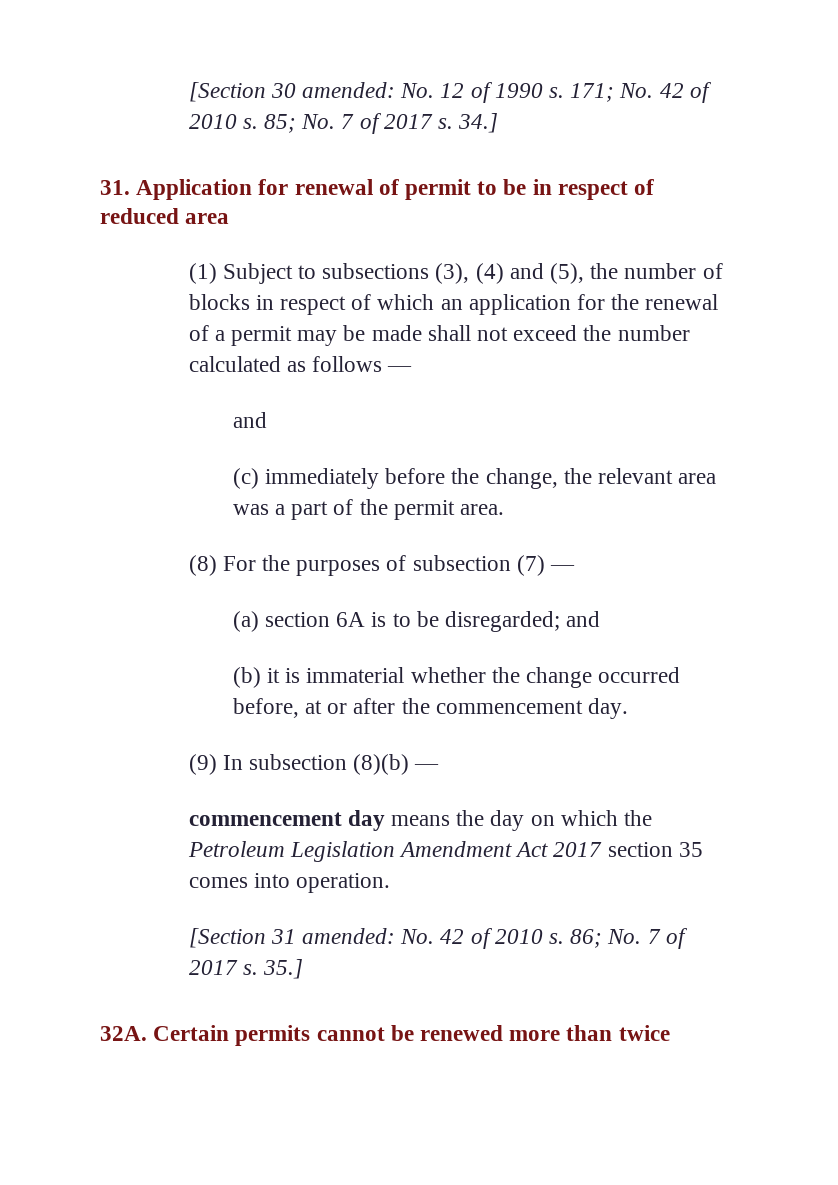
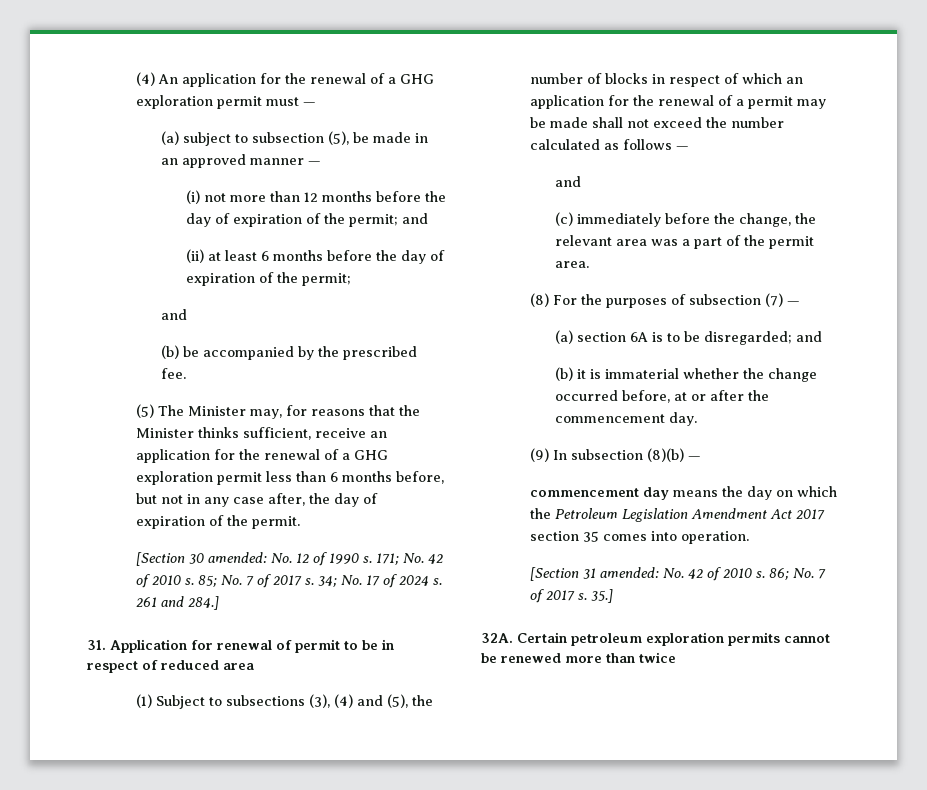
(188, 92) none -> [136,72,435,87] [136,95,316,109] [161,131,429,146] [161,154,321,168] [185,190,446,204] [185,213,428,227] [185,249,445,264] [185,272,351,286] [161,309,188,320] [161,345,418,360] [161,368,187,379] [136,404,421,419] [136,427,388,440] [136,449,389,463] [136,471,445,485] [136,493,379,507] [136,515,301,529] (4) An application for the renewal of a GHG exploration permit must — // (a) subject to subsection (5), be made in an approved manner — // (i) not more than 12 months before the day of expiration of the permit; and // (ii) at least 6 months before the day of expiration of the permit; // and // (b) be accompanied by the prescribed fee. // (5) The Minister may, for reasons that the Minister thinks sufficient, receive an application for the renewal of a GHG exploration permit less than 6 months before, but not in any case after, the day of expiration of the permit. //
[458,113,499,133] 34.] -> [318,574,443,588] [136,596,220,610] 34; No. 17 of 2024 s. 261 and 284.]
(230, 1033) none -> [571,632,724,646] petroleum exploration

